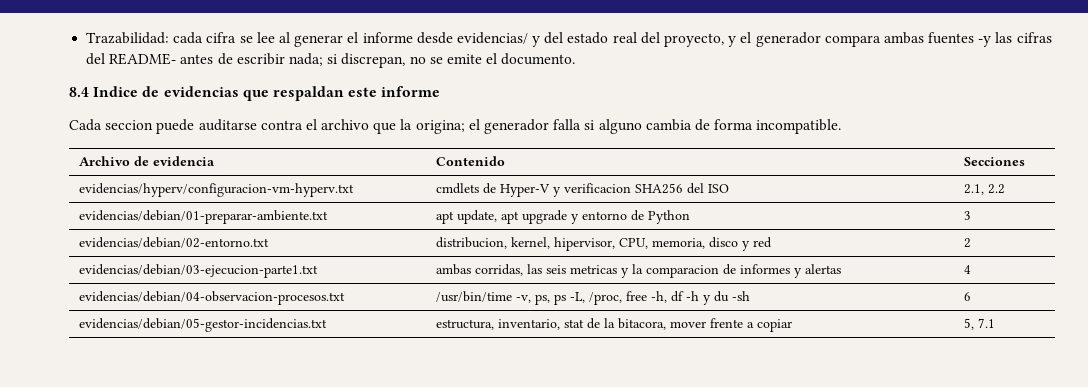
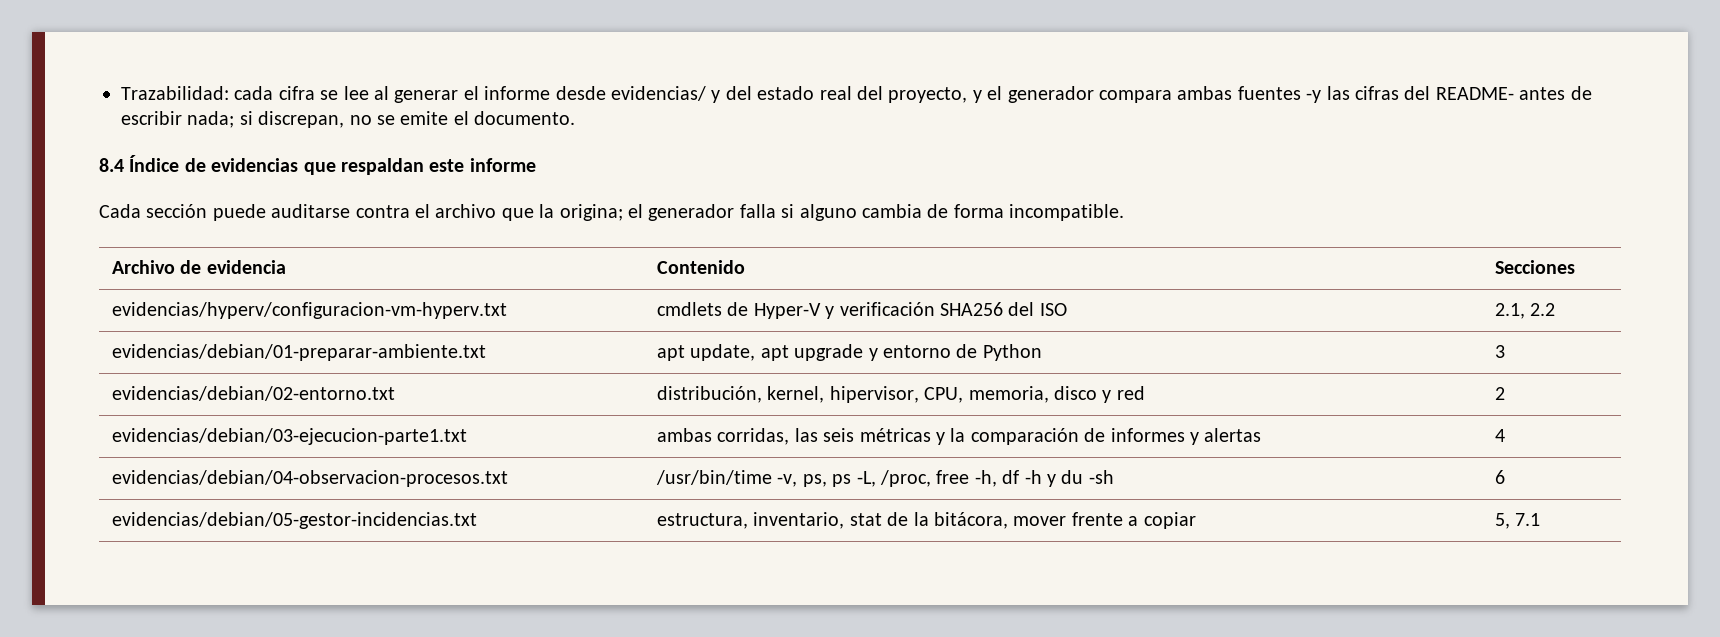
[93,86,139,97] Indice -> [129,155,180,172] Índice
[105,120,154,130] seccion -> [146,204,208,218] sección
[564,183,632,193] verificacion -> [839,302,935,316] verificación
[436,237,508,249] distribucion, -> [656,386,762,403] distribución,
[570,265,618,274] metricas -> [859,428,931,442] métricas
[646,265,720,278] comparacion -> [970,428,1079,445] comparación
[618,318,667,330] bitacora, -> [933,512,1008,529] bitácora,

